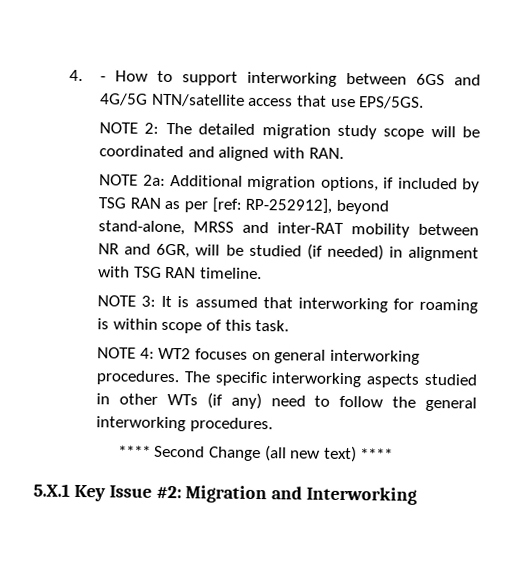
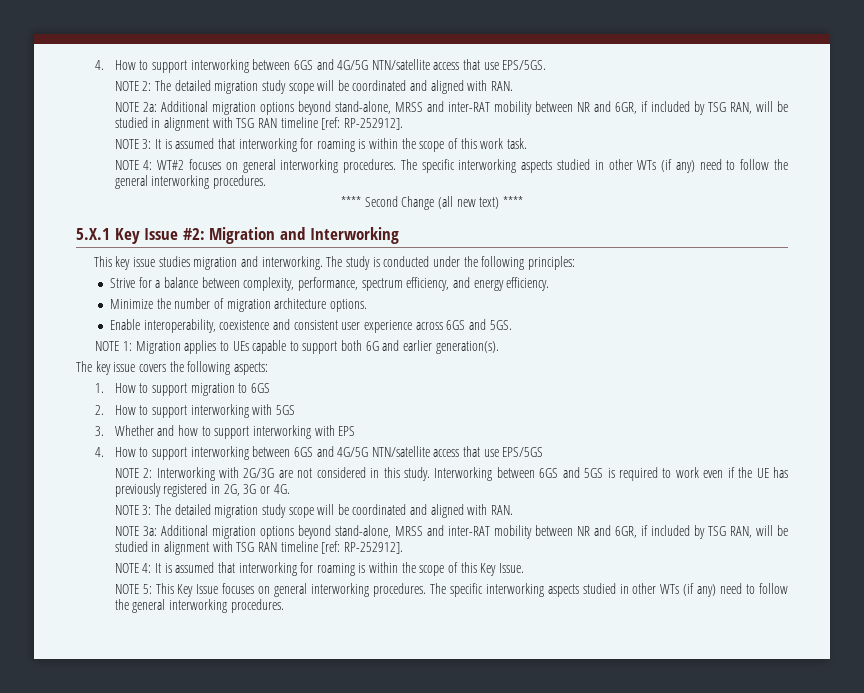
[69,69,107,82] 4. - -> [95,60,105,70] 4.
[320,176,481,193] [98,197,333,214] options, if included by TSG RAN as per [ref: RP-252912], -> [259,102,294,115] options
[195,243,479,262] [98,266,262,280] will be studied (if needed) in alignment with TSG RAN timeline. -> [640,101,788,115] [114,117,403,131] if included by TSG RAN, will be studied in alignment with TSG RAN timeline [ref: RP-252912].
[161,319,252,334] scope of this -> [401,138,504,152] the scope of this work
[158,347,192,360] WT2 -> [157,160,185,170] WT#2
(418, 495) none -> [93,256,575,270] [110,277,550,291] [110,298,368,312] [110,319,512,333] [95,340,499,354] [76,361,268,375] [95,383,270,396] [95,404,295,418] [95,425,356,439] [95,446,544,460] [114,467,789,481] [114,483,290,497] [114,504,514,518] [114,525,788,539] [114,541,403,555] [114,562,524,576] [114,583,788,597] [114,599,284,613] // This key issue studies migration and interworking. The study is conducted under the following principles: // Strive for a balance between complexity, performance, spectrum efficiency, and energy efficiency. // Minimize the number of migration architecture options. // Enable interoperability, coexistence and consistent user experience across 6GS and 5GS. // NOTE 1: Migration applies to UEs capable to support both 6G and earlier generation(s). // The key issue covers the following aspects: // 1. How to support migration to 6GS // 2. How to support interworking with 5GS // 3. Whether and how to support interworking with EPS // 4. How to support interworking between 6GS and 4G/5G NTN/satellite access that use EPS/5GS // NOTE 2: Interworking with 2G/3G are not considered in this study. Interworking between 6GS and 5GS is required to work even if the UE has previously registered in 2G, 3G or 4G. // NOTE 3: The detailed migration study scope will be coordinated and aligned with RAN. // NOTE 3a: Additional migration options beyond stand-alone, MRSS and inter-RAT mobility between NR and 6GR, if included by TSG RAN, will be studied in alignment with TSG RAN timeline [ref: RP-252912]. // NOTE 4: It is assumed that interworking for roaming is within the scope of this Key Issue. // NOTE 5: This Key Issue focuses on general interworking procedures. The specific interworking aspects studied in other WTs (if any) need to follow the general interworking procedures.

